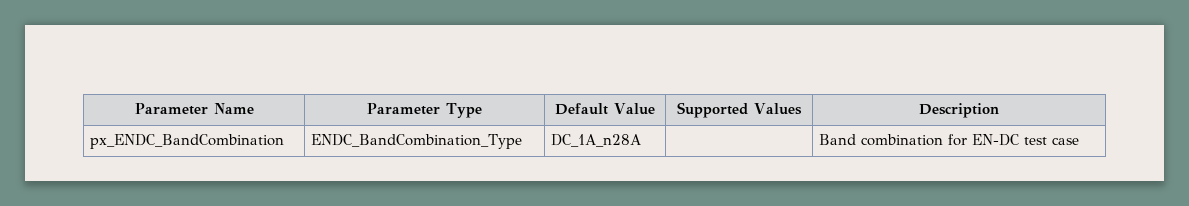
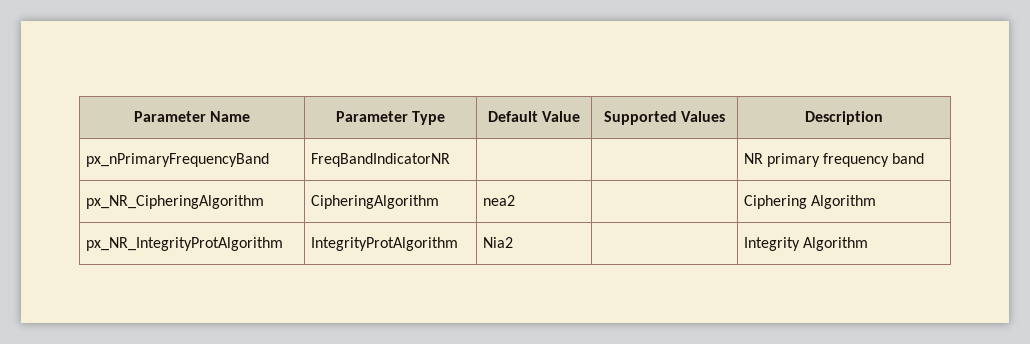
[89,134,284,149] [310,134,522,149] [550,134,641,147] [818,134,1079,146] px_ENDC_BandCombination | ENDC_BandCombination_Type | DC_1A_n28A | | Band combination for EN-DC test case -> [85,153,269,167] [310,153,450,167] [743,153,925,167] [85,195,264,209] [310,195,439,209] [482,195,515,206] [743,195,876,209] [85,237,283,251] [310,237,458,251] [482,237,513,248] [743,237,868,251] px_nPrimaryFrequencyBand | FreqBandIndicatorNR | | | NR primary frequency band // px_NR_CipheringAlgorithm | CipheringAlgorithm | nea2 | | Ciphering Algorithm // px_NR_IntegrityProtAlgorithm | IntegrityProtAlgorithm | Nia2 | | Integrity Algorithm

